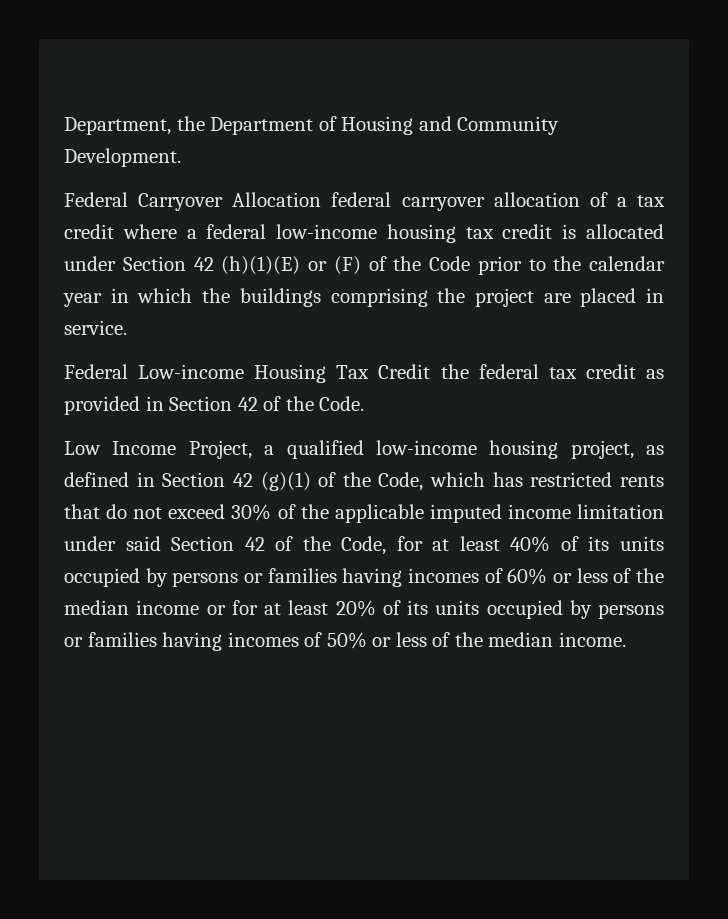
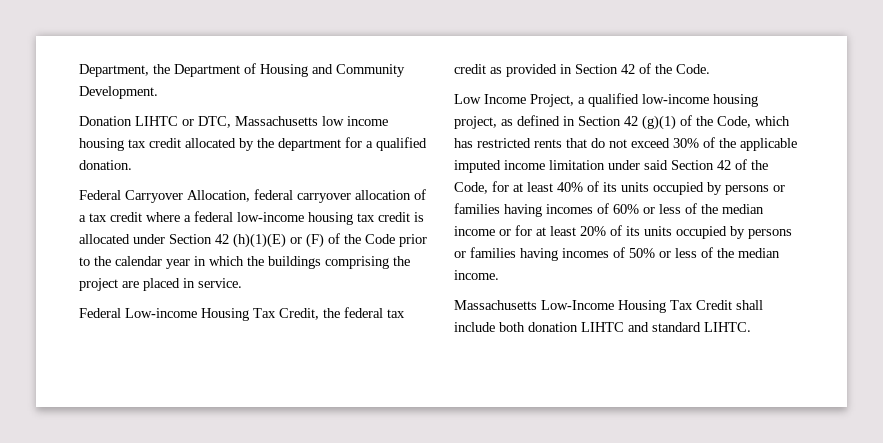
(181, 157) none -> [79,116,388,128] [79,137,427,151] [79,160,132,170] // Donation LIHTC or DTC, Massachusetts low income housing tax credit allocated by the department for a qualified donation.
[232,192,322,207] Allocation -> [187,190,250,202] Allocation,
[378,364,431,379] Credit -> [279,308,319,320] Credit,
(626, 639) none -> [454,300,763,313] [454,322,751,332] // Massachusetts Low-Income Housing Tax Credit shall include both donation LIHTC and standard LIHTC.

